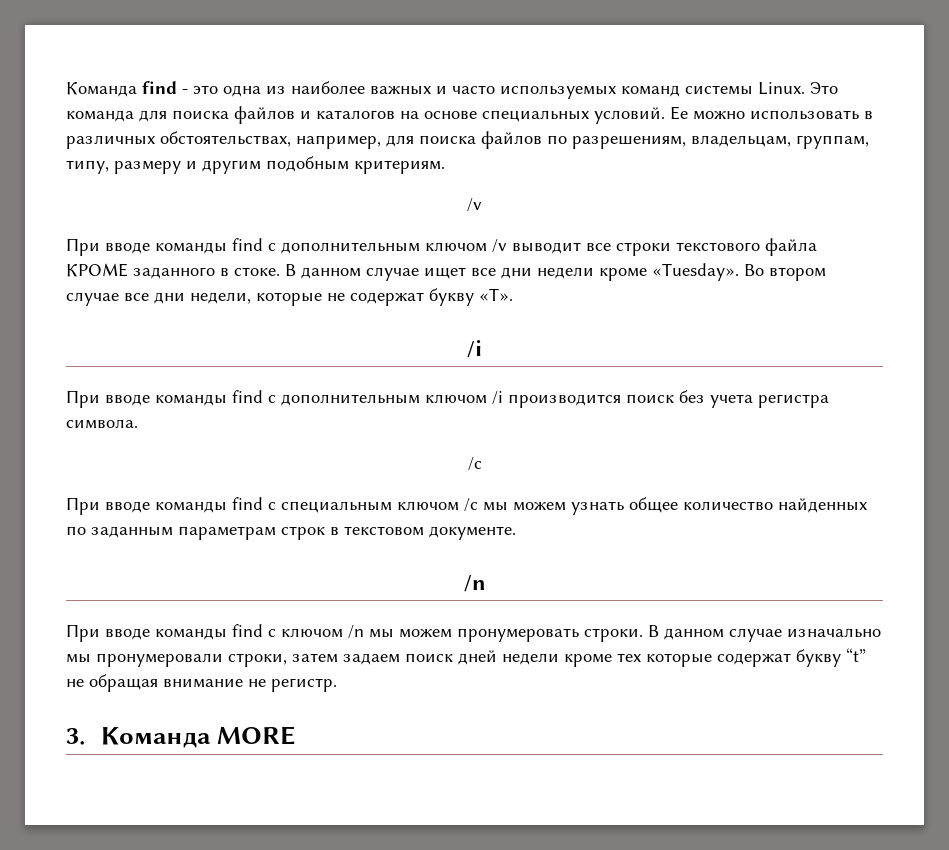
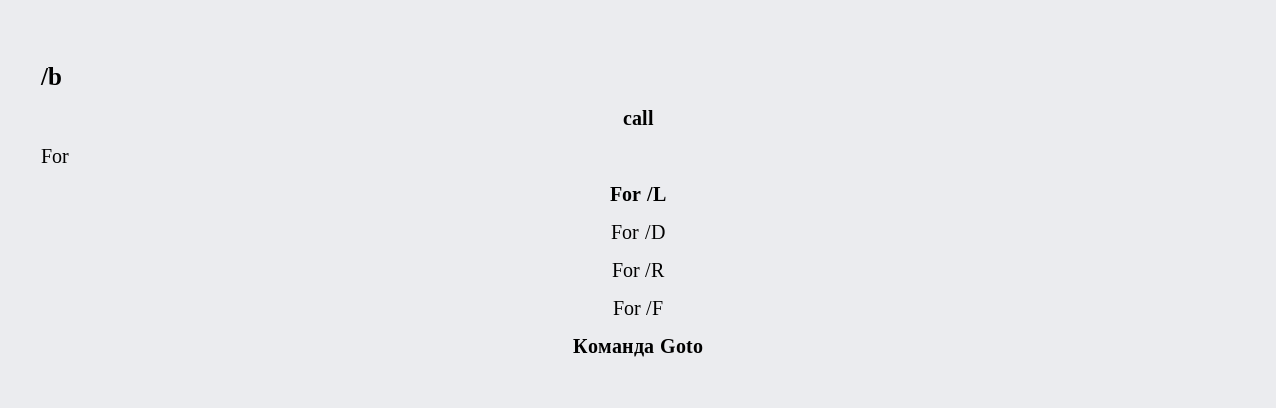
[66,81,838,99] [66,106,873,124] [66,131,869,149] [66,156,445,174] [467,198,482,212] [66,238,817,256] [66,263,826,281] [66,288,513,306] [467,340,482,358] [66,390,829,408] [66,419,138,429] [467,457,482,471] [66,497,867,515] [66,526,516,540] [463,575,486,592] [66,624,881,642] [66,648,866,667] [66,674,337,692] [66,726,296,748] Команда find - это одна из наиболее важных и часто используемых команд системы Linux. Это команда для поиска файлов и каталогов на основе специальных условий. Ее можно использовать в различных обстоятельствах, например, для поиска файлов по разрешениям, владельцам, группам, типу, размеру и другим подобным критериям. // /v // При вводе команды find с дополнительным ключом /v выводит все строки текстового файла КРОМЕ заданного в стоке. В данном случае ищет все дни недели кроме «Tuesday». Во втором случае все дни недели, которые не содержат букву «T». // /i // При вводе команды find с дополнительным ключом /i производится поиск без учета регистра символа. // /c // При вводе команды find с специальным ключом /c мы можем узнать общее количество найденных по заданным параметрам строк в текстовом документе. // /n // При вводе команды find с ключом /n мы можем пронумеровать строки. В данном случае изначально мы пронумеровали строки, затем задаем поиск дней недели кроме тех которые содержат букву “t” не обращая внимание не регистр. // 3. Команда MORE -> [40,67,62,85] [622,110,654,125] [41,149,69,163] [610,187,666,201] [611,225,665,239] [611,263,666,277] [612,301,664,315] [573,339,703,357] /b // call // For // For /L // For /D // For /R // For /F // Команда Goto

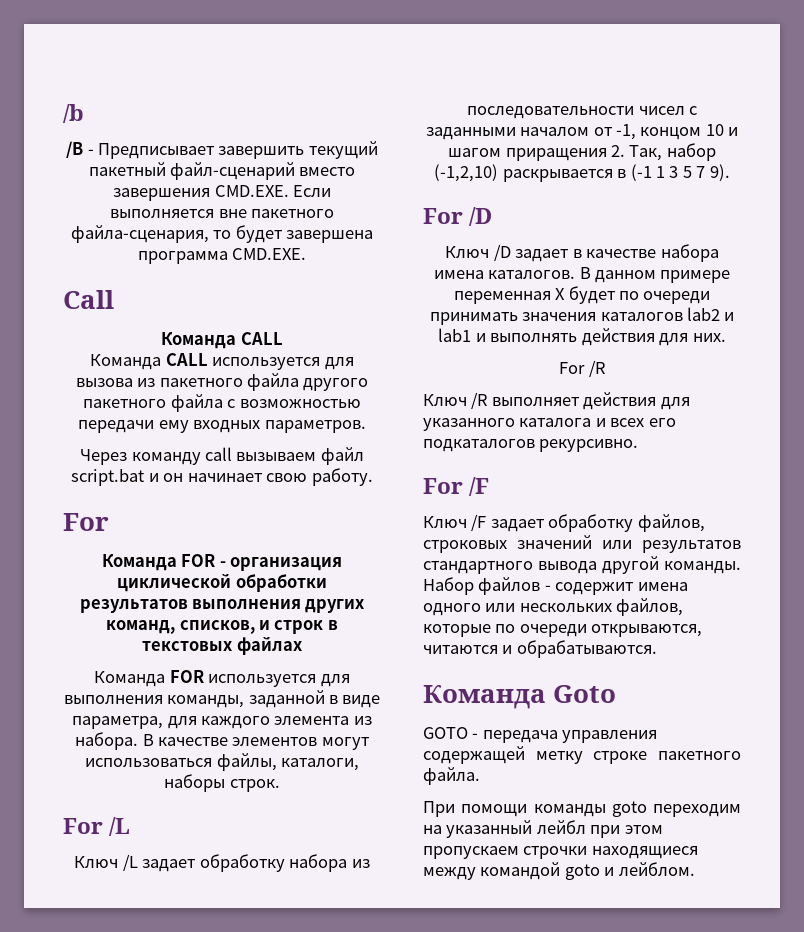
[622,110,654,125] [41,149,69,163] [610,187,666,201] [611,225,665,239] [611,263,666,277] [612,301,664,315] [573,339,703,357] call // For // For /L // For /D // For /R // For /F // Команда Goto -> [66,141,378,159] [88,162,356,180] [113,185,331,201] [110,209,334,218] [70,225,374,243] [137,248,307,264] [63,290,114,309] [161,332,283,349] [90,353,354,370] [75,373,369,391] [83,394,361,412] [78,420,366,433] [80,447,364,465] [71,468,373,486] [63,513,109,531] [101,554,343,571] [117,574,327,592] [79,599,365,613] [106,620,338,634] [142,637,302,655] [94,670,350,687] [63,690,381,708] [72,716,372,729] [75,732,369,750] [85,753,359,771] [164,774,280,792] [63,817,131,836] [74,854,370,872] [467,106,697,119] [425,124,739,140] [448,143,716,161] [434,164,730,182] [423,207,493,226] [445,244,719,262] [433,267,731,283] [453,286,711,304] [429,307,735,325] [438,328,726,346] [559,360,605,377] [423,392,690,410] [423,418,676,431] [423,439,639,452] [423,477,490,496] [423,514,705,532] [423,535,741,553] [423,556,741,574] [423,577,688,595] [423,598,684,616] [423,624,703,637] [423,640,657,658] [423,685,617,709] [423,727,658,743] [423,746,741,764] [423,767,480,785] [423,801,741,817] [423,820,663,838] [423,846,698,859] [423,862,695,880] /B - Предписывает завершить текущий пакетный файл-сценарий вместо завершения CMD.EXE. Если выполняется вне пакетного файла-сценария, то будет завершена программа CMD.EXE. // Call // Команда CALL // Команда CALL используется для вызова из пакетного файла другого пакетного файла с возможностью передачи ему входных параметров. // Через команду call вызываем файл script.bat и он начинает свою работу. // For // Команда FOR - организация циклической обработки результатов выполнения других команд, списков, и строк в текстовых файлах // Команда FOR используется для выполнения команды, заданной в виде параметра, для каждого элемента из набора. В качестве элементов могут использоваться файлы, каталоги, наборы строк. // For /L // Ключ /L задает обработку набора из последовательности чисел с заданными началом от -1, концом 10 и шагом приращения 2. Так, набор (-1,2,10) раскрывается в (-1 1 3 5 7 9). // For /D // Ключ /D задает в качестве набора имена каталогов. В данном примере переменная Х будет по очереди принимать значения каталогов lab2 и lab1 и выполнять действия для них. // For /R // Ключ /R выполняет действия для указанного каталога и всех его подкаталогов рекурсивно. // For /F // Ключ /F задает обработку файлов, строковых значений или результатов стандартного вывода другой команды. Набор файлов - содержит имена одного или нескольких файлов, которые по очереди открываются, читаются и обрабатываются. // Команда Goto // GOTO - передача управления содержащей метку строке пакетного файла. // При помощи команды goto переходим на указанный лейбл при этом пропускаем строчки находящиеся между командой goto и лейблом.

